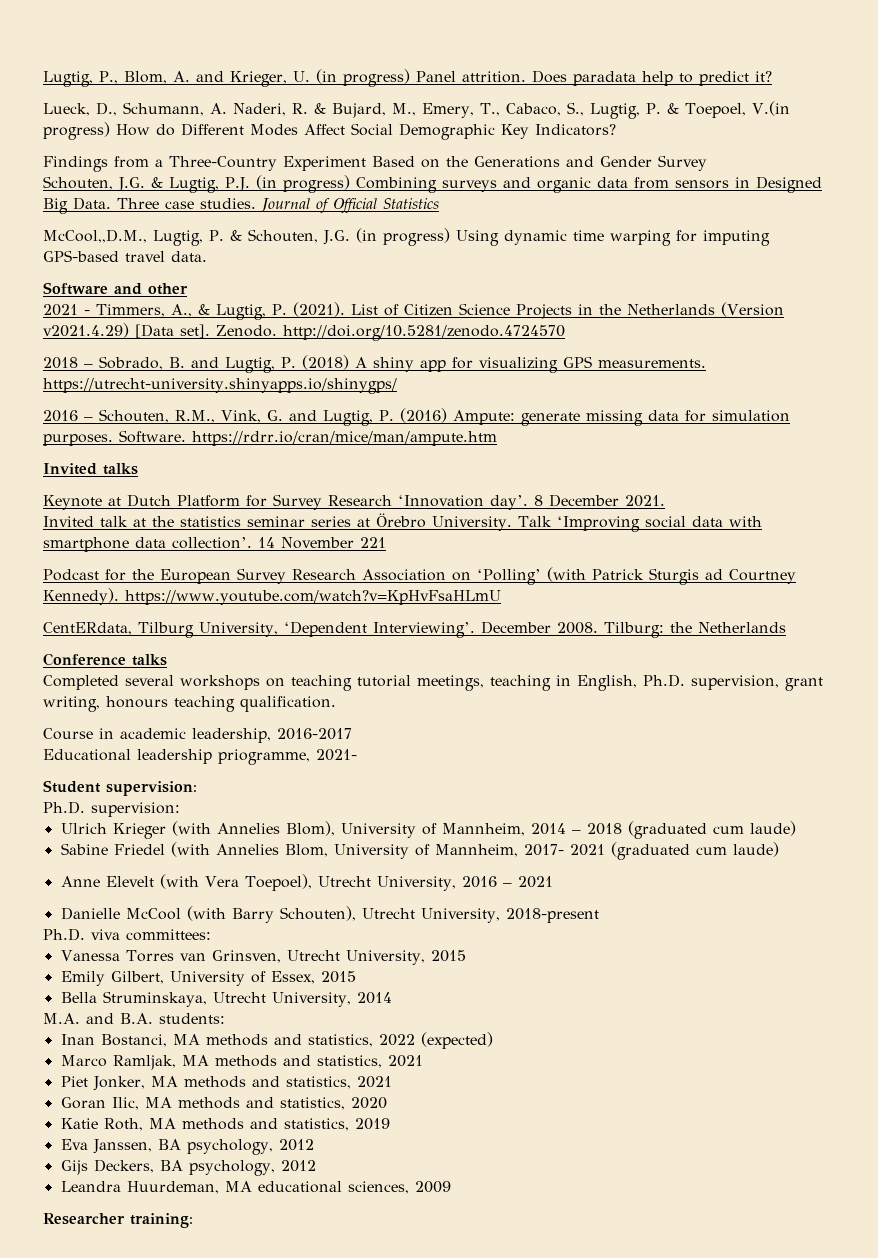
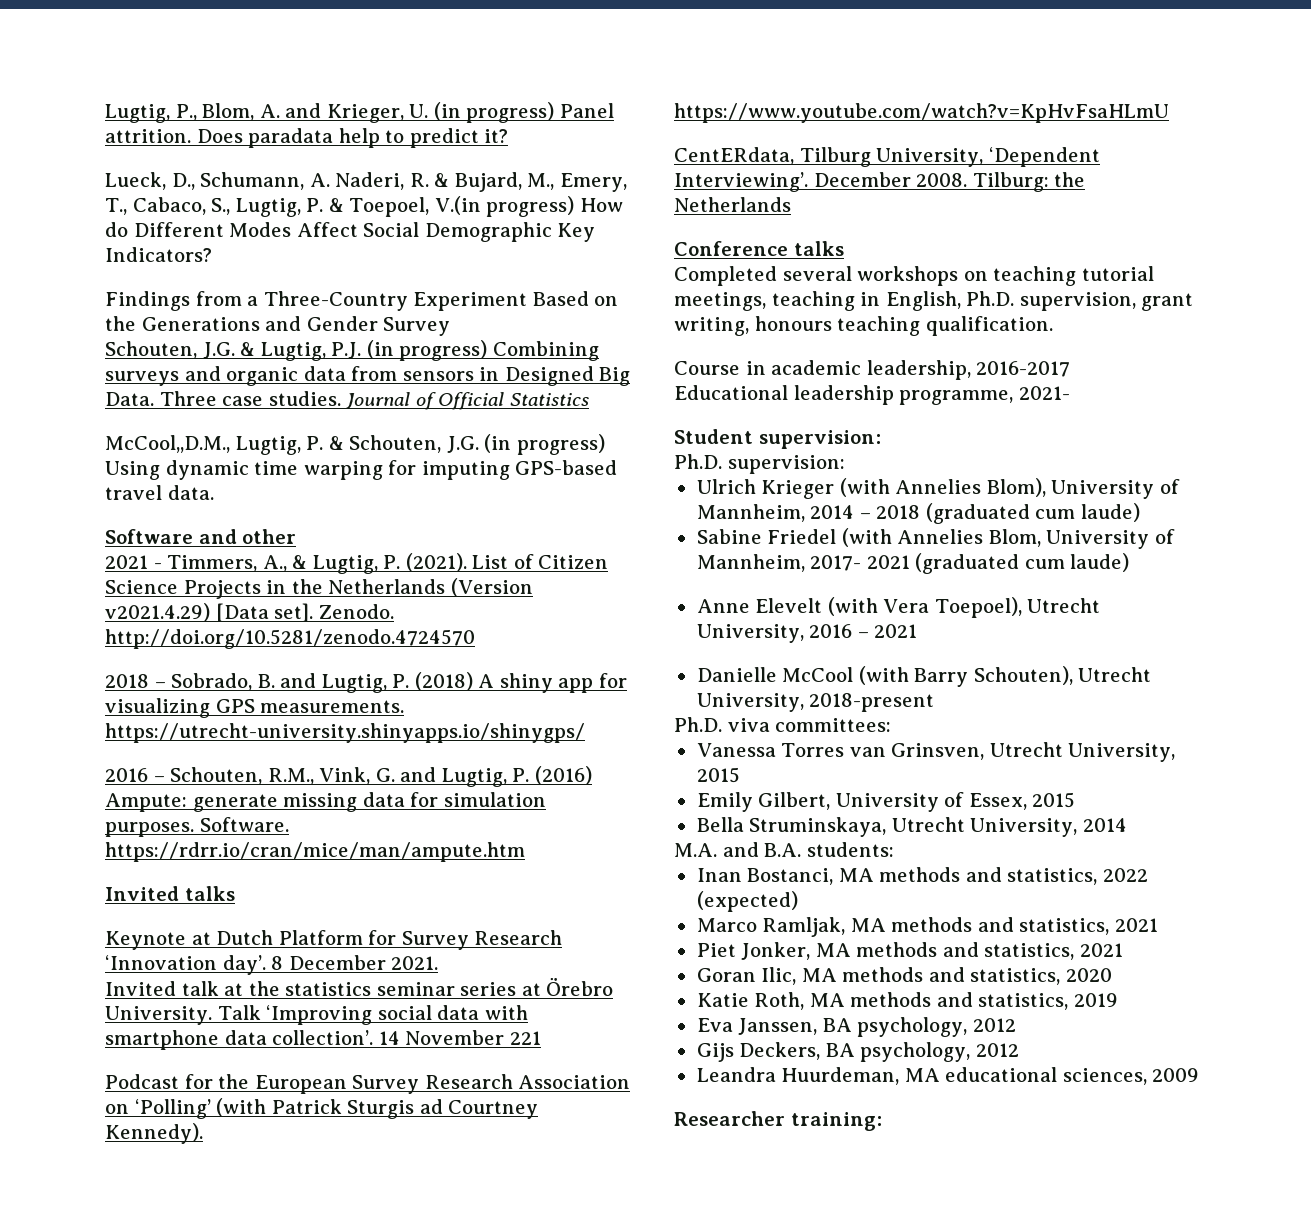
[218,749,310,765] priogramme, -> [899,390,1014,405] programme,

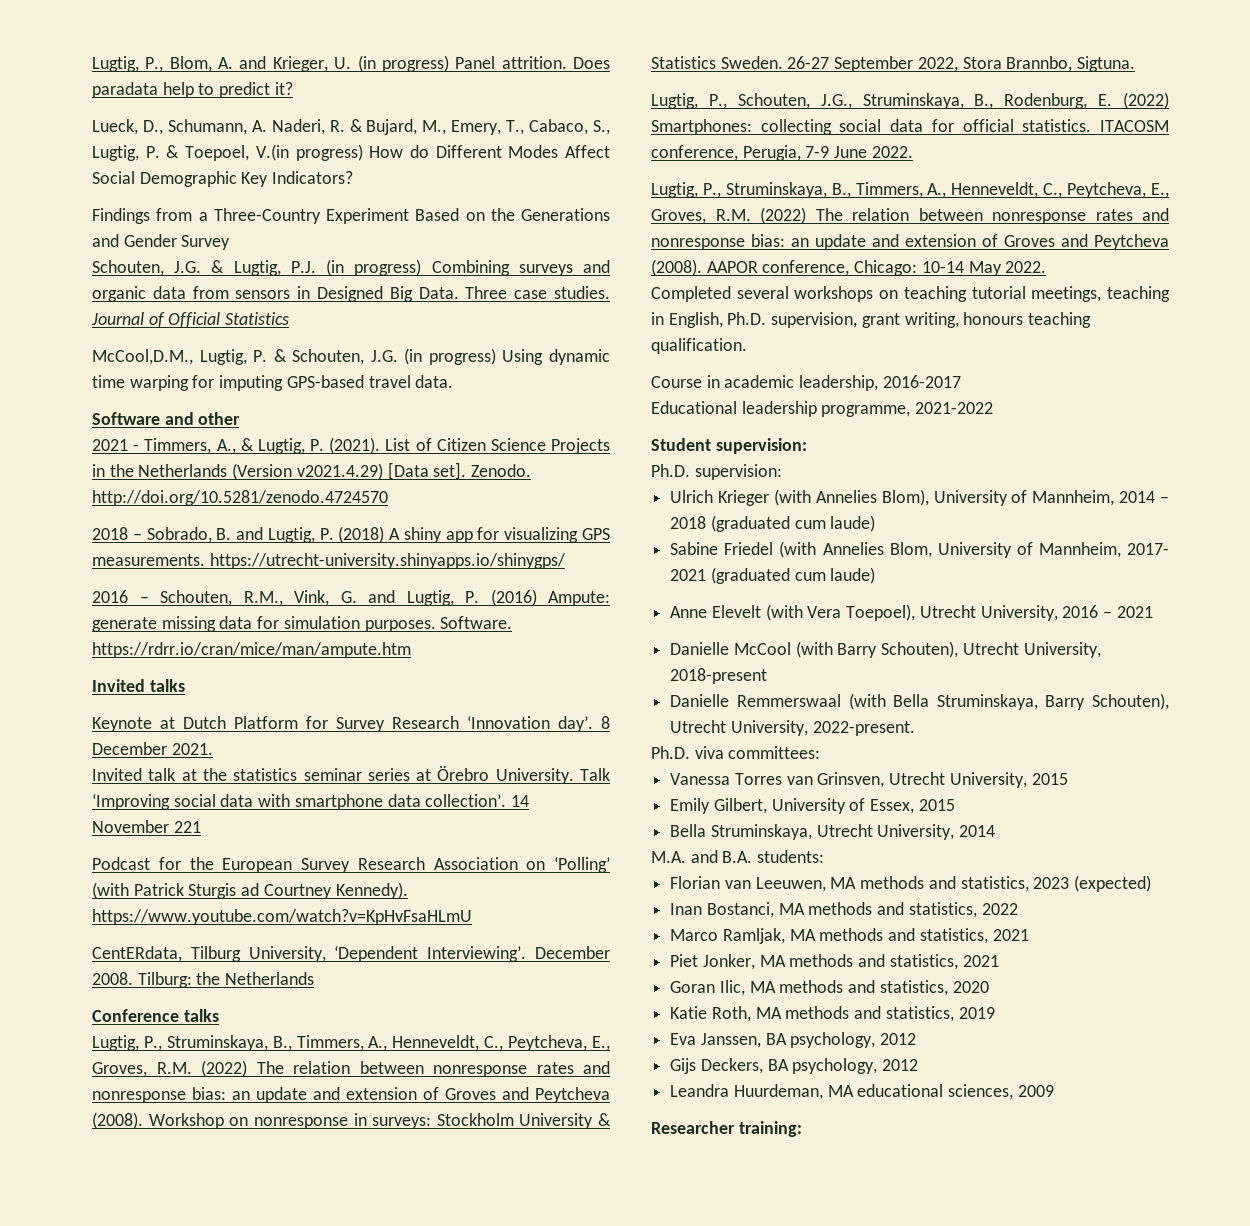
[105,435,230,453] McCool,,D.M., -> [92,349,193,365] McCool,D.M.,
(844, 248) none -> [92,1035,611,1051] [92,1060,610,1077] [92,1087,610,1103] [92,1112,611,1129] [651,56,1136,72] [651,92,1169,109] [651,119,1169,135] [651,145,913,161] [651,182,1169,198] [651,207,1169,224] [651,234,1169,250] [651,259,1047,276] // Lugtig, P., Struminskaya, B., Timmers, A., Henneveldt, C., Peytcheva, E., Groves, R.M. (2022) The relation between nonresponse rates and nonresponse bias: an update and extension of Groves and Peytcheva (2008). Workshop on nonresponse in surveys: Stockholm University & Statistics Sweden. 26-27 September 2022, Stora Brannbo, Sigtuna. // Lugtig, P., Schouten, J.G., Struminskaya, B., Rodenburg, E. (2022) Smartphones: collecting social data for official statistics. ITACOSM conference, Perugia, 7-9 June 2022. // Lugtig, P., Struminskaya, B., Timmers, A., Henneveldt, C., Peytcheva, E., Groves, R.M. (2022) The relation between nonresponse rates and nonresponse bias: an update and extension of Groves and Peytcheva (2008). AAPOR conference, Chicago: 10-14 May 2022.
[1018,386,1070,400] 2021- -> [915,402,994,414] 2021-2022
(935, 702) none -> [670,693,1169,710] [670,720,915,736] // Danielle Remmerswaal (with Bella Struminskaya, Barry Schouten), Utrecht University, 2022-present.
(894, 849) none -> [670,875,1152,892] // Florian van Leeuwen, MA methods and statistics, 2023 (expected)
[696,891,798,912] (expected) -> (1018, 909) none

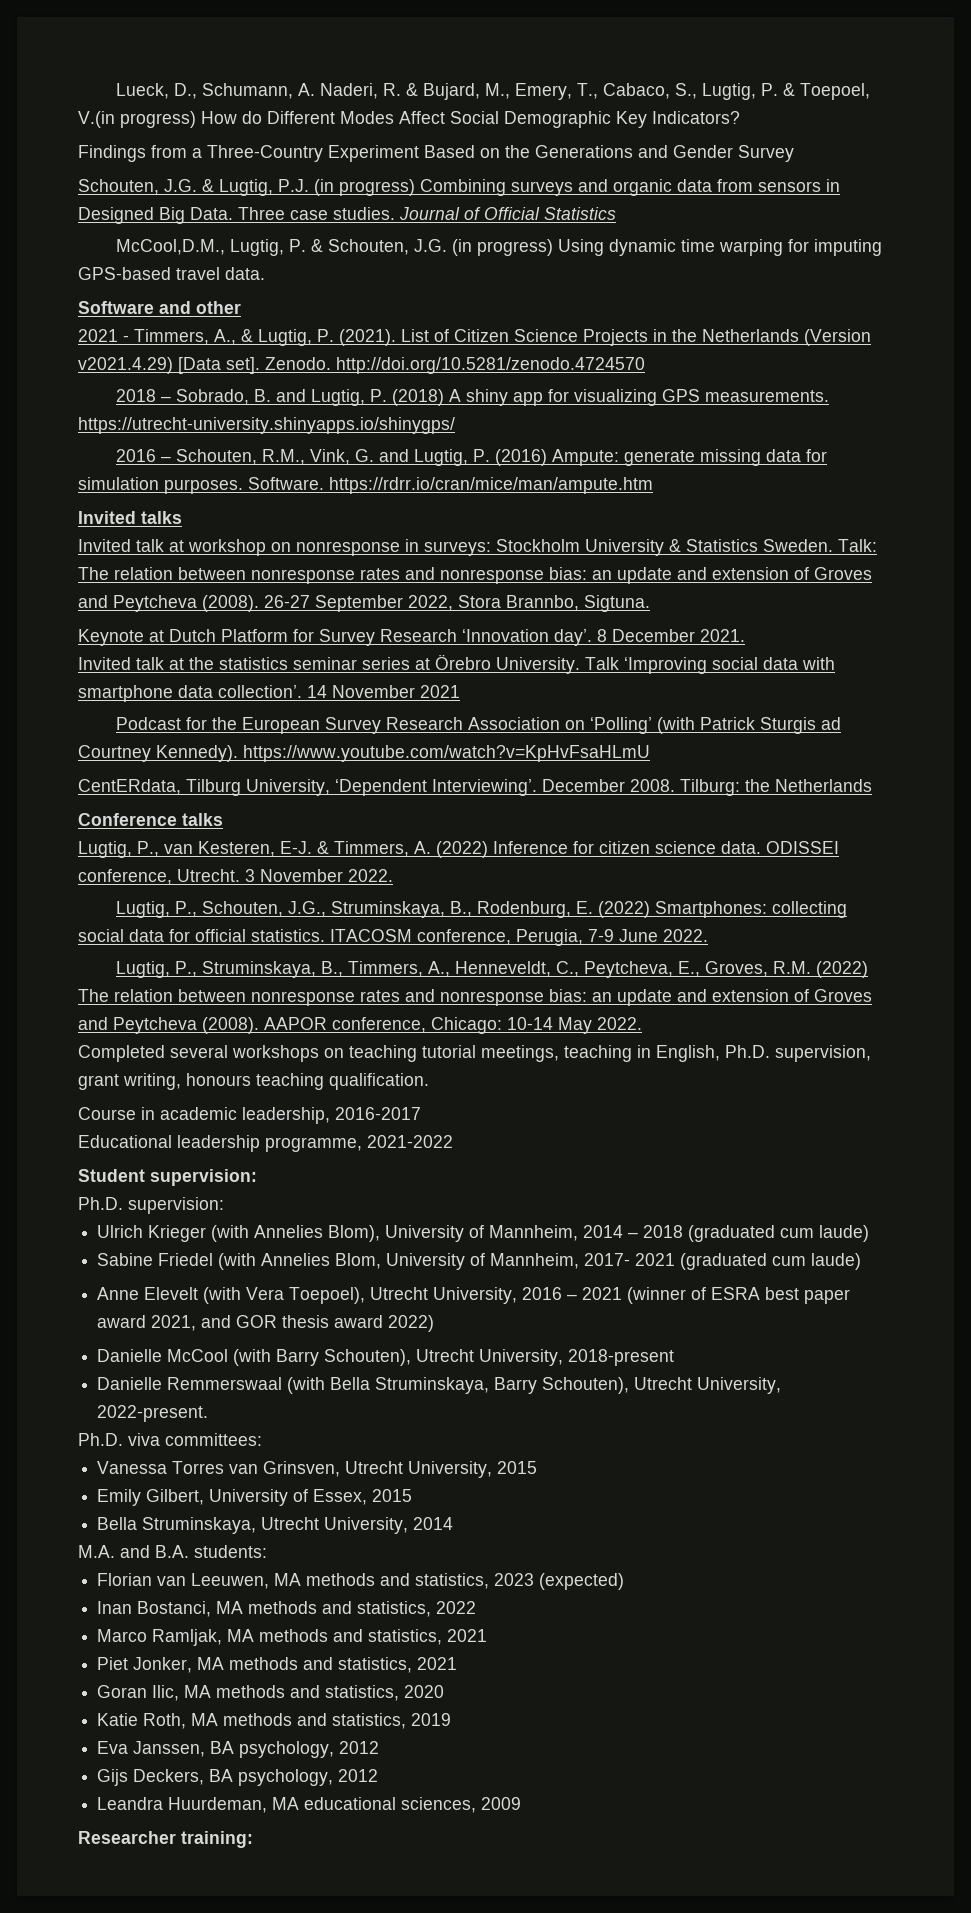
[92,55,610,72] [92,82,293,98] Lugtig, P., Blom, A. and Krieger, U. (in progress) Panel attrition. Does paradata help to predict it? // -> (115, 91) none
(185, 685) none -> [78,539,877,556] [78,567,872,584] [78,595,650,612] // Invited talk at workshop on nonresponse in surveys: Stockholm University & Statistics Sweden. Talk: The relation between nonresponse rates and nonresponse bias: an update and extension of Groves and Peytcheva (2008). 26-27 September 2022, Stora Brannbo, Sigtuna.
[173,821,201,833] 221 -> [420,685,460,698] 2021
[166,1035,611,1051] [92,1060,610,1077] [92,1087,610,1103] [92,1112,611,1129] [651,56,1136,72] Struminskaya, B., Timmers, A., Henneveldt, C., Peytcheva, E., Groves, R.M. (2022) The relation between nonresponse rates and nonresponse bias: an update and extension of Groves and Peytcheva (2008). Workshop on nonresponse in surveys: Stockholm University & Statistics Sweden. 26-27 September 2022, Stora Brannbo, Sigtuna. -> [164,841,839,858] [78,869,393,885] van Kesteren, E-J. & Timmers, A. (2022) Inference for citizen science data. ODISSEI conference, Utrecht. 3 November 2022.
(1153, 612) none -> [627,1287,851,1304] [97,1315,435,1332] (winner of ESRA best paper award 2021, and GOR thesis award 2022)

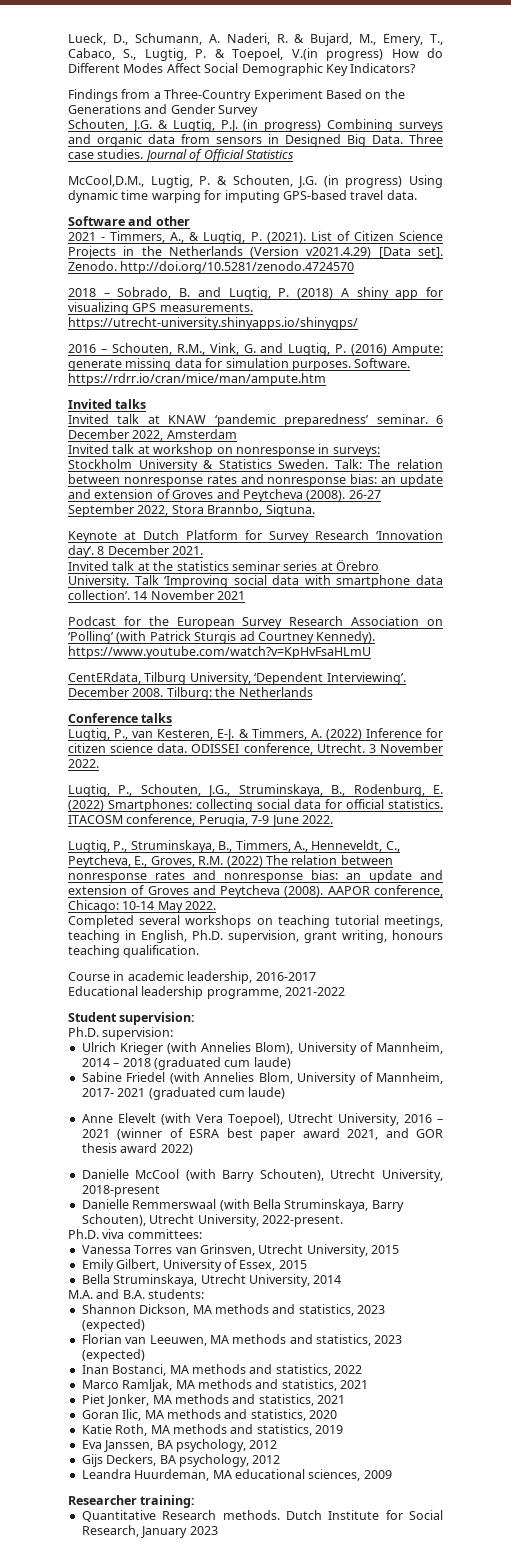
(182, 517) none -> [68,414,443,427] [68,429,237,441] // Invited talk at KNAW ‘pandemic preparedness’ seminar. 6 December 2022, Amsterdam
(267, 1551) none -> [81,1304,385,1316] [81,1319,145,1332] // Shannon Dickson, MA methods and statistics, 2023 (expected)
(253, 1839) none -> [81,1510,443,1522] [81,1525,218,1538] // Quantitative Research methods. Dutch Institute for Social Research, January 2023

